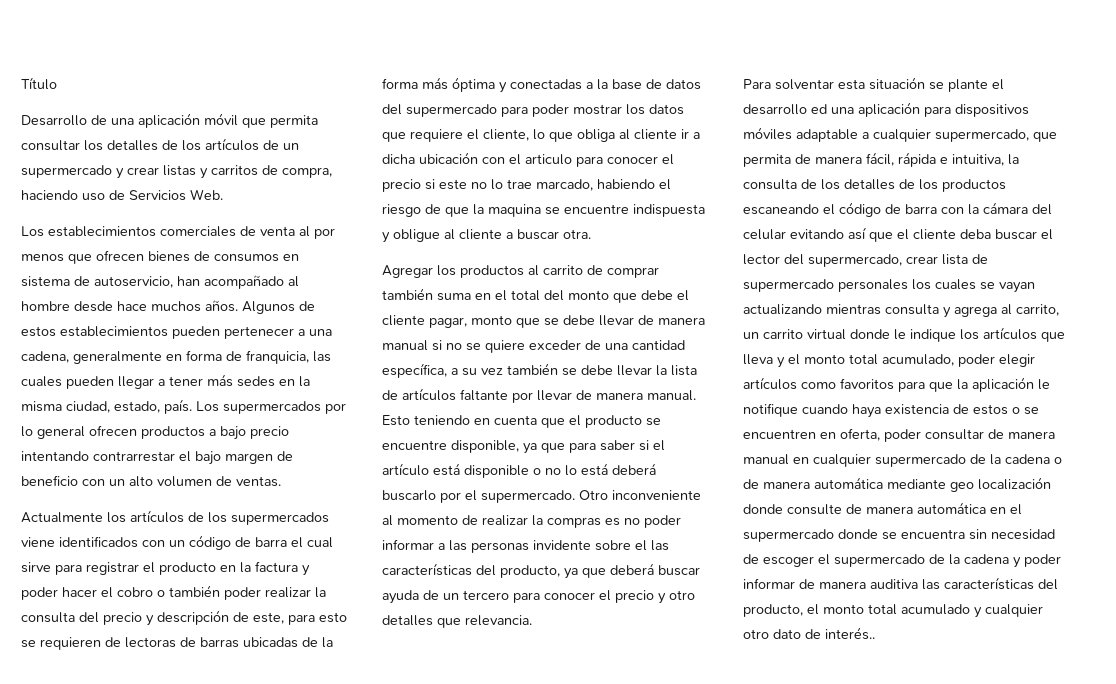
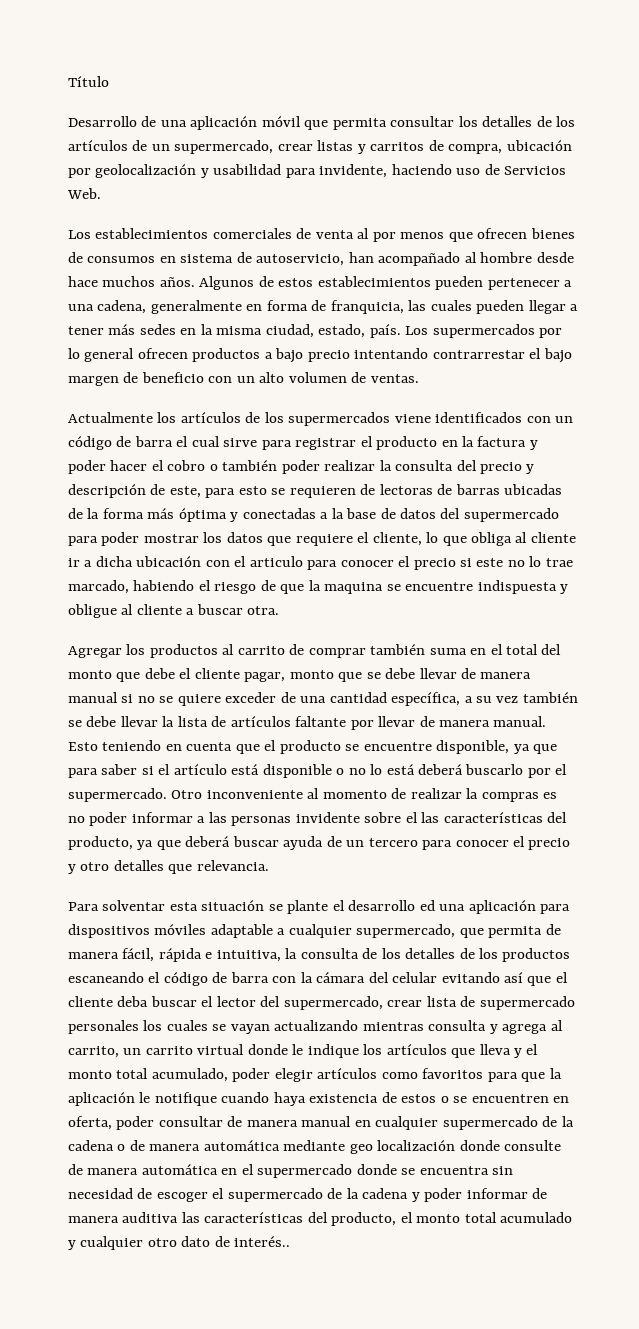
[21,165,124,179] supermercado y -> [174,140,274,154] supermercado,
(332, 172) none -> [506,140,572,151] [68,164,388,178] ubicación por geolocalización y usabilidad para invidente,

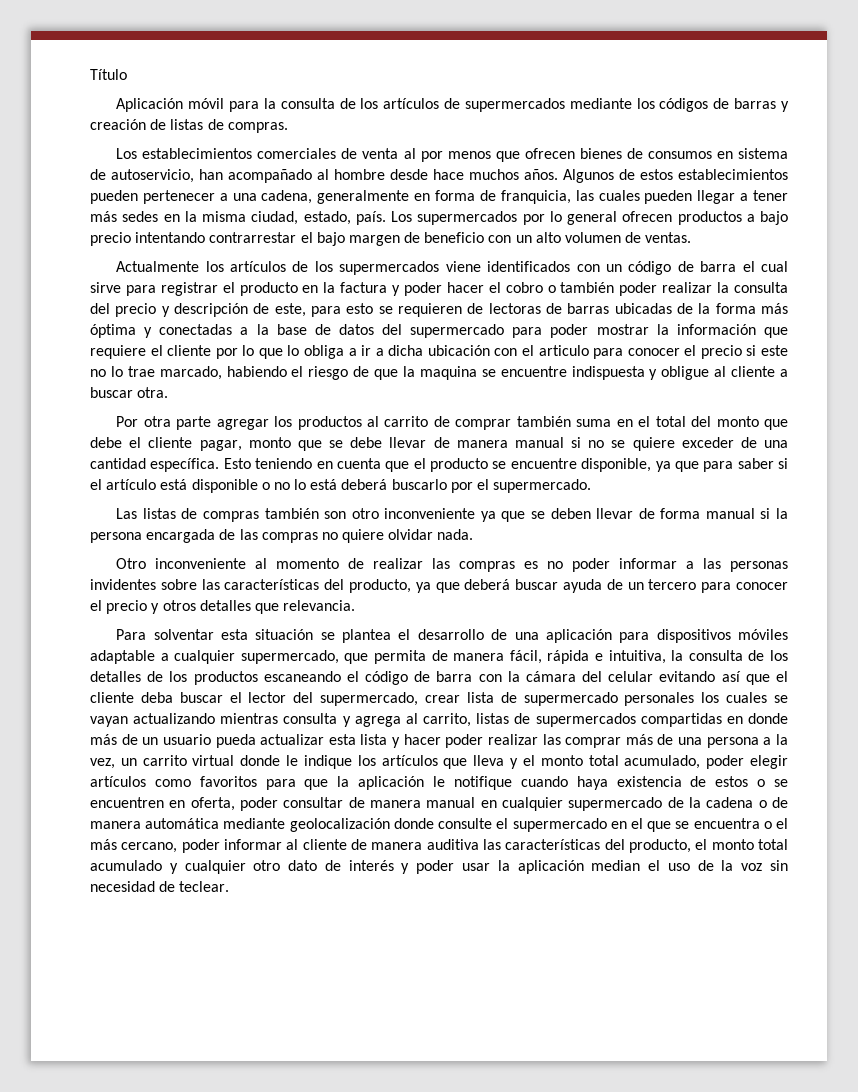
[68,116,576,130] [68,140,572,154] [68,164,567,178] [67,188,101,199] Desarrollo de una aplicación móvil que permita consultar los detalles de los artículos de un supermercado, crear listas y carritos de compra, ubicación por geolocalización y usabilidad para invidente, haciendo uso de Servicios Web. -> [116,98,789,112] [90,119,288,133] Aplicación móvil para la consulta de los artículos de supermercados mediante los códigos de barras y creación de listas de compras.
[203,532,263,543] los datos -> [656,324,756,335] la información
[372,532,576,546] cliente, lo que obliga al cliente -> [167,345,357,359] cliente por lo que lo obliga a
[68,646,122,658] Agregar -> [116,416,269,430] Por otra parte agregar
[391,692,578,706] [68,716,547,730] específica, a su vez también se debe llevar la lista de artículos faltante por llevar de manera manual. -> [150,458,220,472] específica.
(167, 795) none -> [116,508,788,522] [90,529,474,543] // Las listas de compras también son otro inconveniente ya que se deben llevar de forma manual si la persona encargada de las compras no quiere olvidar nada. //
[466,788,479,799] la -> [432,558,451,569] las
[295,812,418,823] invidente sobre el -> [90,579,197,590] invidentes sobre
[80,862,110,871] otro -> [162,600,196,611] otros
[287,900,329,914] plante -> [342,629,392,643] plantea
[419,900,435,911] ed -> [491,629,508,640] de
(119, 1052) none -> [476,713,788,727] [90,734,789,748] [90,758,115,769] listas de supermercados compartidas en donde más de un usuario pueda actualizar esta lista y hacer poder realizar las comprar más de una persona a la vez,
[349,1140,562,1154] [68,1164,514,1178] [68,1188,528,1202] geo localización donde consulte de manera automática en el supermercado donde se encuentra sin necesidad de escoger el supermercado de la cadena y poder informar -> [289,818,788,832] [90,839,347,853] geolocalización donde consulte el supermercado en el que se encuentra o el más cercano, poder informar al cliente
[234,1236,291,1247] interés.. -> [348,860,789,874] [90,881,230,892] interés y poder usar la aplicación median el uso de la voz sin necesidad de teclear.

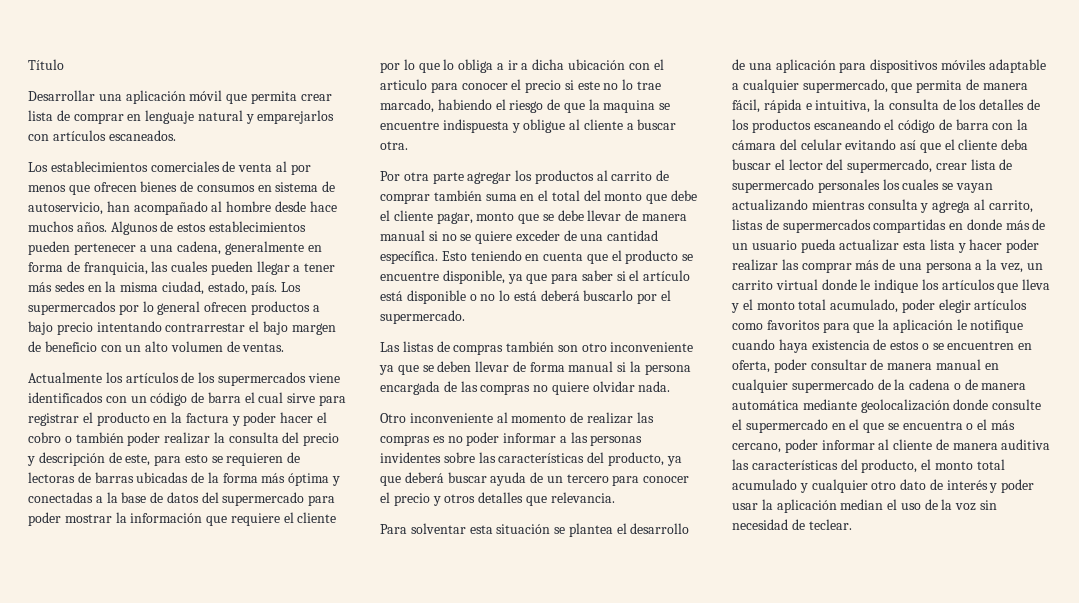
[116,98,789,112] [90,119,288,133] Aplicación móvil para la consulta de los artículos de supermercados mediante los códigos de barras y creación de listas de compras. -> [28,90,332,104] [28,110,335,124] [28,130,176,141] Desarrollar una aplicación móvil que permita crear lista de comprar en lenguaje natural y emparejarlos con artículos escaneados.

